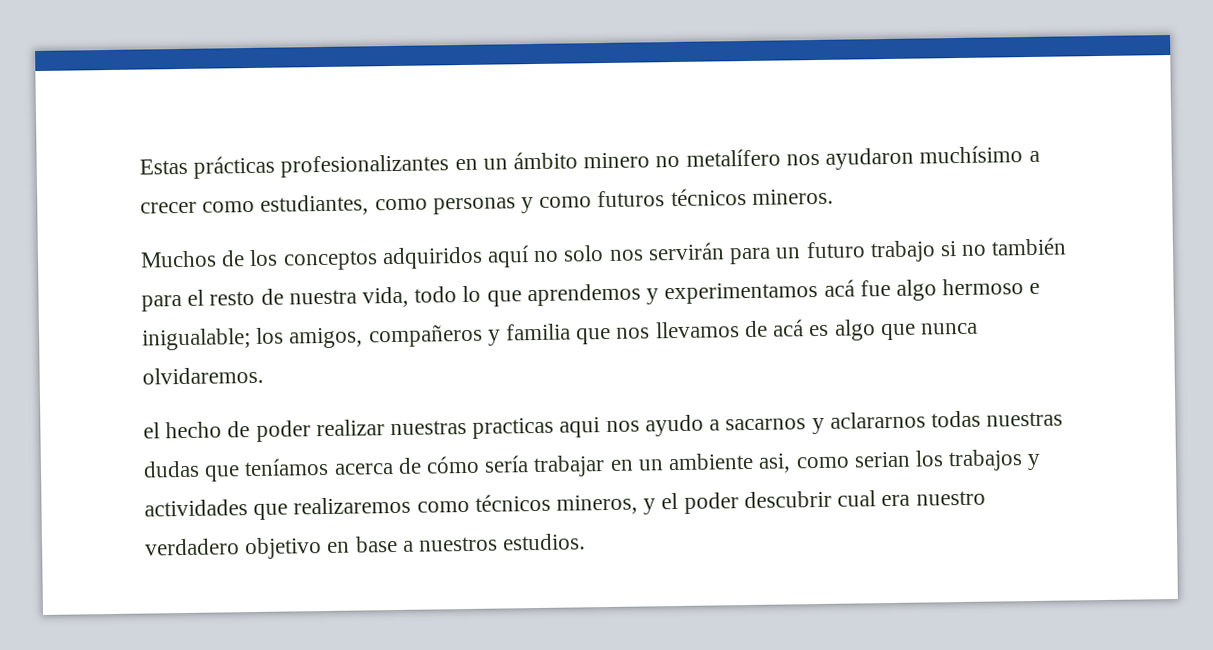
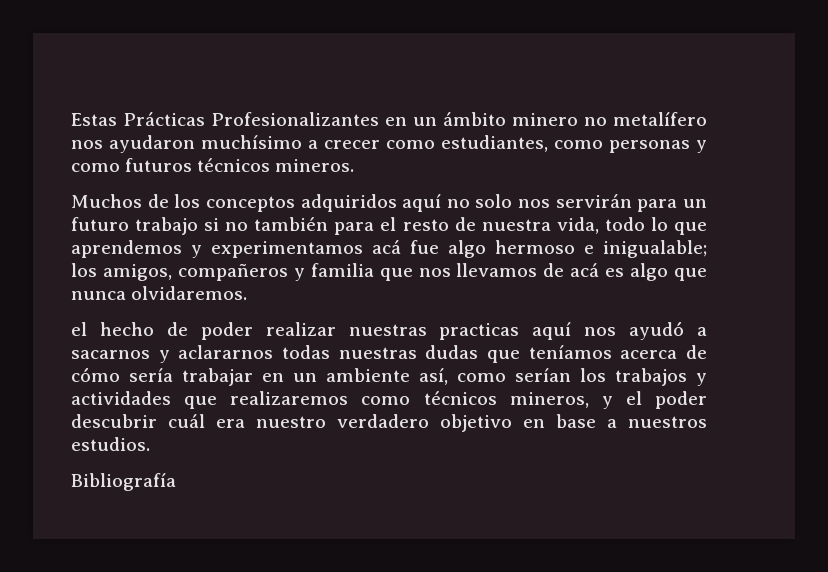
[193,154,450,179] prácticas profesionalizantes -> [123,112,379,126] Prácticas Profesionalizantes
[559,414,704,438] aqui nos ayudo -> [532,321,685,340] aquí nos ayudó
[758,451,911,473] asi, como serian -> [419,368,571,385] así, como serían
[837,490,877,507] cual -> [168,414,205,428] cuál
(587, 542) none -> [71,473,176,491] // Bibliografía

